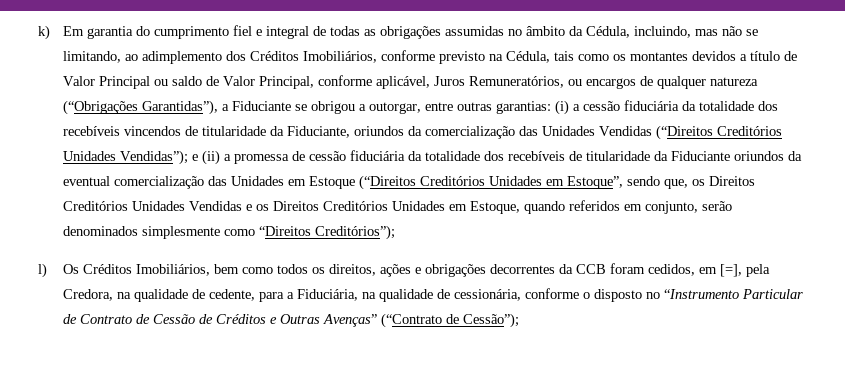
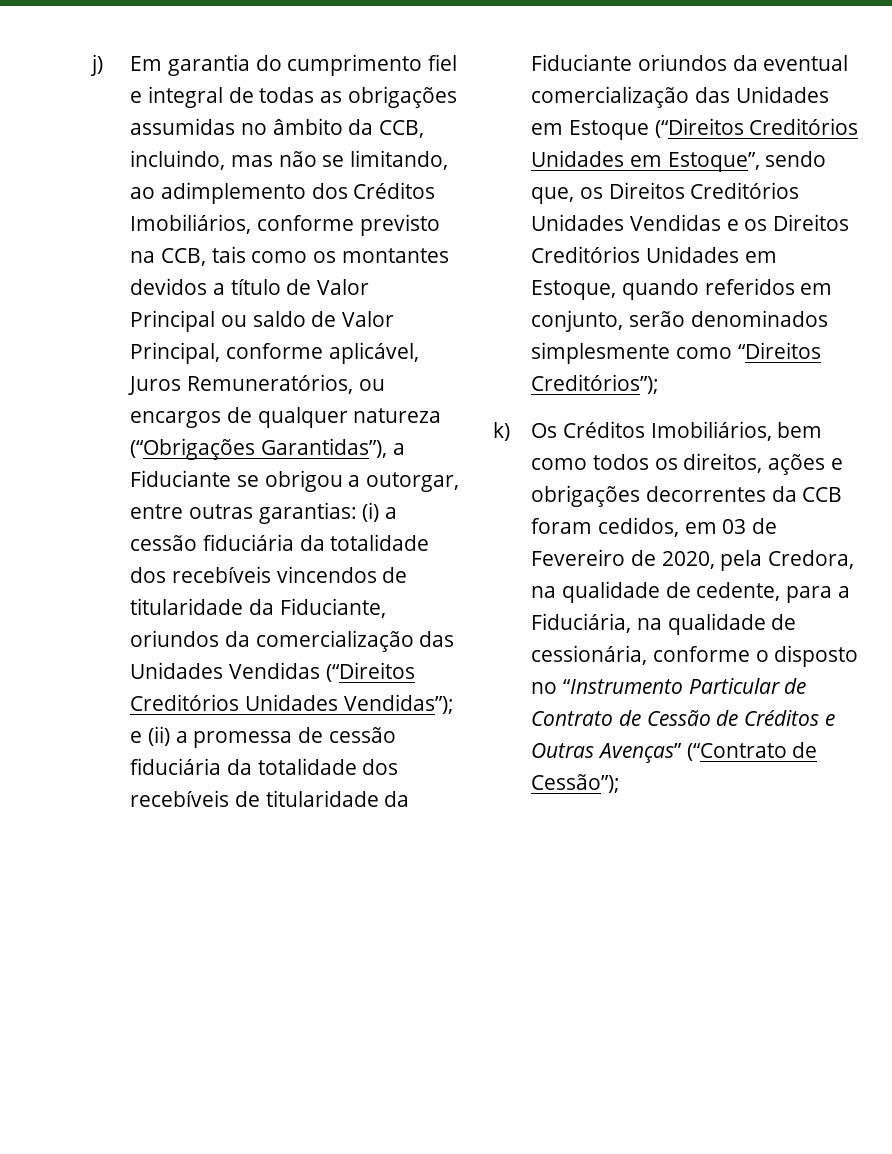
[38,25,50,40] k) -> [90,54,103,76] j)
[586,26,631,38] Cédula, -> [378,120,424,138] CCB,
[506,51,551,63] Cédula, -> [160,248,206,266] CCB,
[38,263,47,278] l) -> [493,422,510,441] k)
[720,264,743,277] [=], -> [722,518,777,534] [531,549,715,569] 03 de Fevereiro de 2020,

